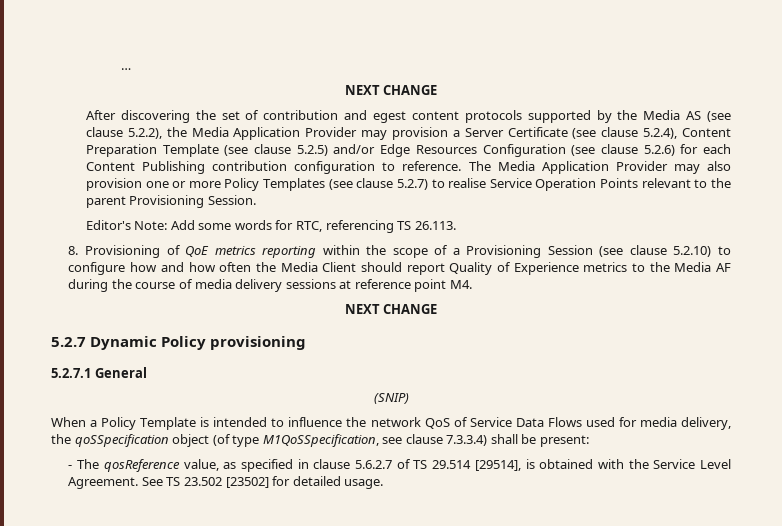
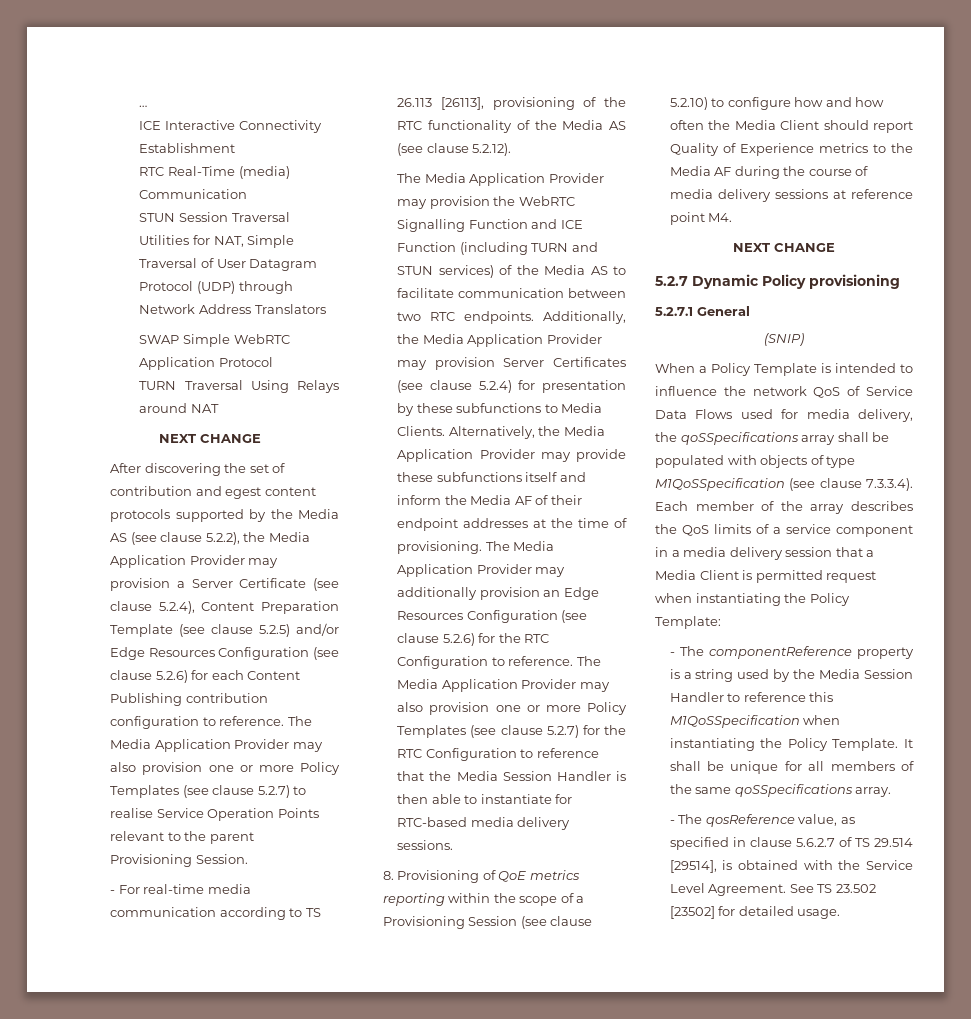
(131, 69) none -> [139,120,322,133] [139,143,236,153] [139,166,290,179] [139,189,248,199] [139,212,290,222] [139,235,295,248] [139,258,318,271] [139,281,293,294] [139,304,326,314] [139,334,290,347] [139,357,273,370] [139,380,339,393] [139,403,219,413] // ICE Interactive Connectivity Establishment // RTC Real-Time (media) Communication // STUN Session Traversal Utilities for NAT, Simple Traversal of User Datagram Protocol (UDP) through Network Address Translators // SWAP Simple WebRTC Application Protocol // TURN Traversal Using Relays around NAT
[85,220,456,233] Editor's Note: Add some words for RTC, referencing TS 26.113. -> [110,884,251,894] [110,907,321,920] [397,97,626,110] [397,120,626,133] [397,143,512,156] [397,173,604,186] [397,196,575,209] [397,219,583,232] [397,242,598,255] [397,265,626,278] [397,288,626,298] [397,311,626,324] [397,334,602,347] [397,357,626,370] [397,380,626,393] [397,403,603,416] [397,426,605,439] [397,449,626,462] [397,472,586,482] [397,495,582,505] [397,518,627,531] [397,541,555,554] [397,564,566,577] [397,587,599,600] [397,610,588,623] [397,633,550,646] [397,656,601,669] [397,679,610,692] [397,702,627,715] [397,725,626,738] [397,748,599,761] [397,771,626,781] [397,794,573,804] [397,817,571,830] [397,840,454,850] - For real-time media communication according to TS 26.113 [26113], provisioning of the RTC functionality of the Media AS (see clause 5.2.12). // The Media Application Provider may provision the WebRTC Signalling Function and ICE Function (including TURN and STUN services) of the Media AS to facilitate communication between two RTC endpoints. Additionally, the Media Application Provider may provision Server Certificates (see clause 5.2.4) for presentation by these subfunctions to Media Clients. Alternatively, the Media Application Provider may provide these subfunctions itself and inform the Media AF of their endpoint addresses at the time of provisioning. The Media Application Provider may additionally provision an Edge Resources Configuration (see clause 5.2.6) for the RTC Configuration to reference. The Media Application Provider may also provision one or more Policy Templates (see clause 5.2.7) for the RTC Configuration to reference that the Media Session Handler is then able to instantiate for RTC-based media delivery sessions.
[74,434,589,447] qoSSpecification object (of type M1QoSSpecification, see clause 7.3.3.4) shall be present: -> [680,432,890,445] [655,455,856,468] [655,478,913,491] [655,501,913,514] [655,524,913,537] [655,547,875,560] [655,570,877,583] [655,593,850,606] [655,616,721,629] [669,646,914,659] [669,669,913,682] [669,692,834,702] [669,715,841,728] [669,738,913,751] [669,761,914,774] [669,784,892,797] qoSSpecifications array shall be populated with objects of type M1QoSSpecification (see clause 7.3.3.4). Each member of the array describes the QoS limits of a service component in a media delivery session that a Media Client is permitted request when instantiating the Policy Template: // - The componentReference property is a string used by the Media Session Handler to reference this M1QoSSpecification when instantiating the Policy Template. It shall be unique for all members of the same qoSSpecifications array.

